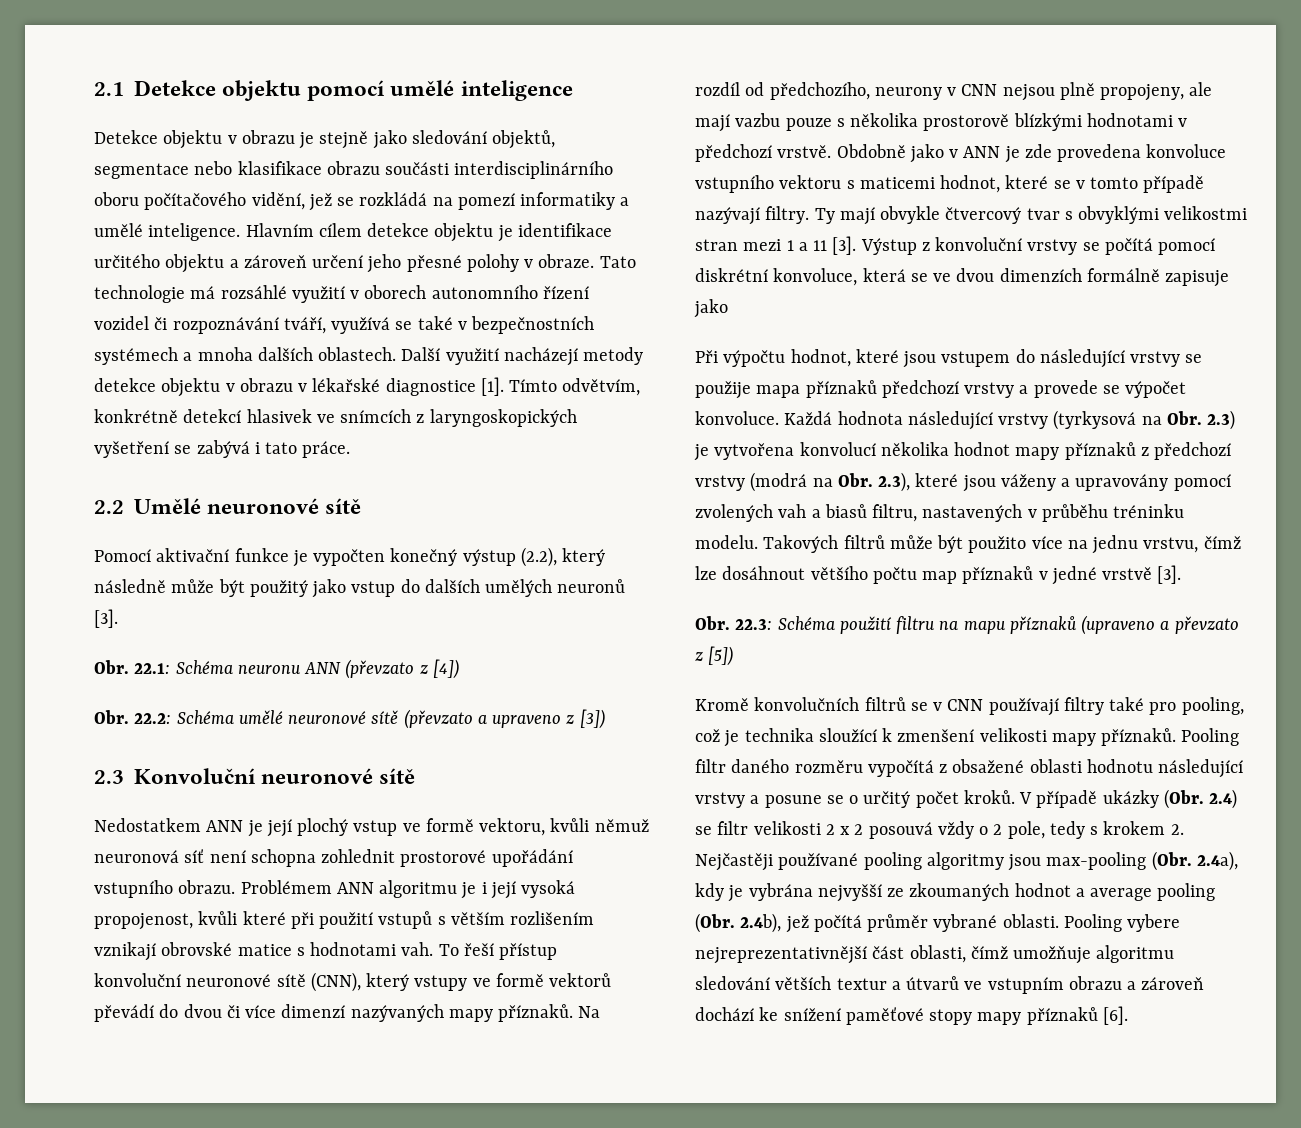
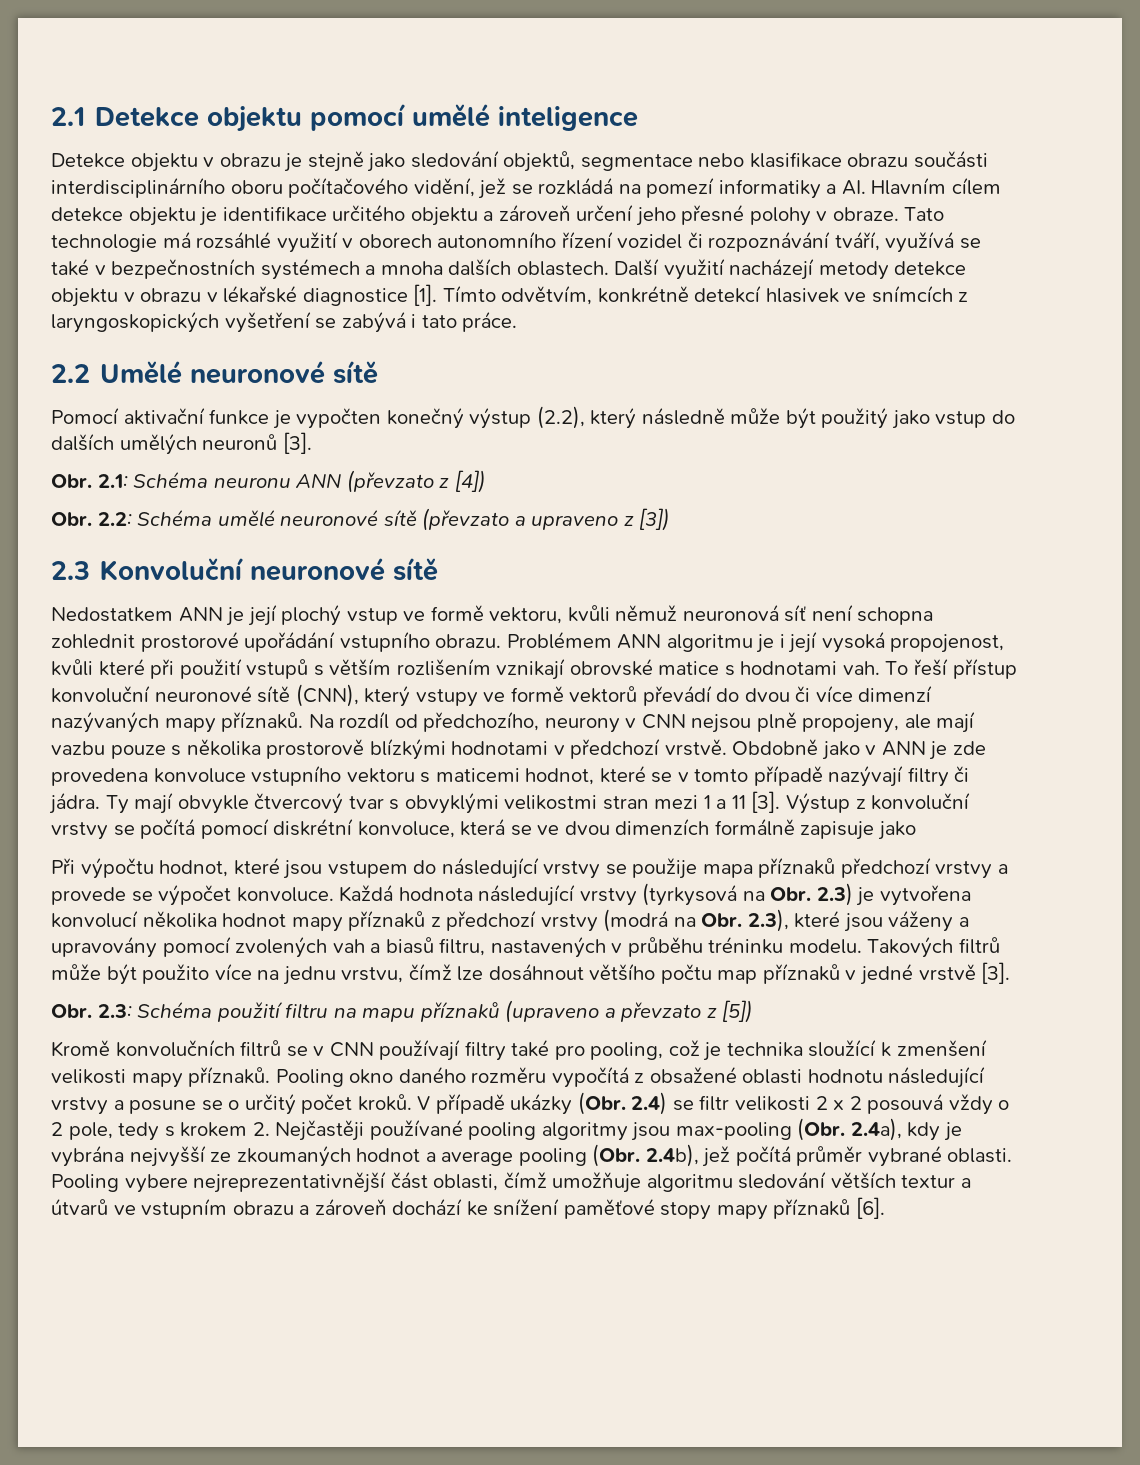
[94,223,241,241] umělé inteligence. -> [841,180,866,195] AI.
[134,663,171,674] 22.1: -> [97,474,128,488] 2.1:
[134,713,172,724] 22.2: -> [97,512,132,526] 2.2:
[765,206,810,224] filtry. -> [907,766,970,787] [49,792,100,814] filtry či jádra.
[735,619,773,630] 22.3: -> [97,1004,132,1018] 2.3:
[695,759,726,773] filtr -> [349,1069,394,1084] okno

